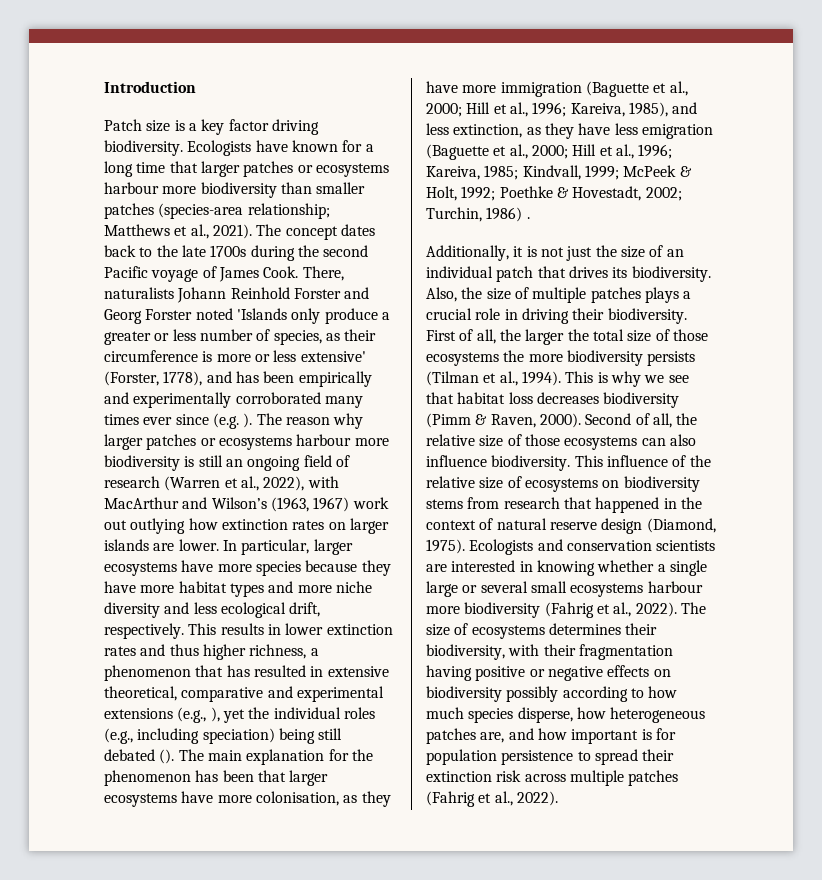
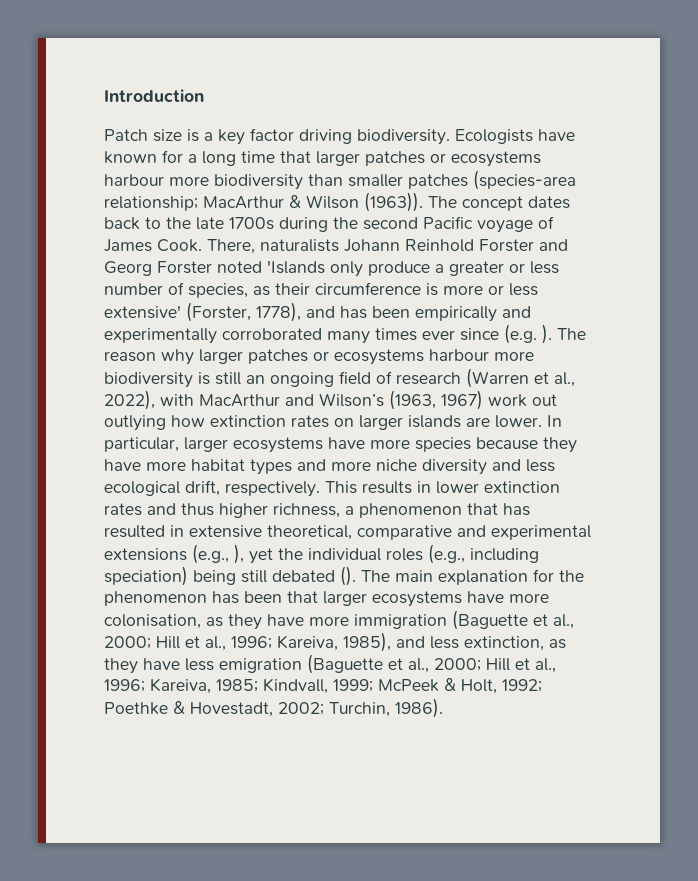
[104,224,252,239] Matthews et al., 2021). -> [203,192,423,212] MacArthur & Wilson (1963)).
[486,207,530,222] [426,245,684,261] [426,266,711,282] [426,287,692,303] [426,308,687,324] [426,329,708,345] [426,350,696,366] [426,371,689,387] [426,392,680,408] [426,413,698,428] [426,434,696,450] [426,455,711,471] [426,476,700,492] [426,497,702,513] [426,518,716,534] [426,539,716,555] [426,560,707,576] [426,581,703,597] [426,602,706,618] [426,623,658,639] [426,644,673,660] [426,665,671,681] [426,686,678,702] [426,707,706,723] [426,728,676,744] [426,749,675,765] [426,770,679,786] [426,791,558,807] 1986) . // Additionally, it is not just the size of an individual patch that drives its biodiversity. Also, the size of multiple patches plays a crucial role in driving their biodiversity. First of all, the larger the total size of those ecosystems the more biodiversity persists (Tilman et al., 1994). This is why we see that habitat loss decreases biodiversity (Pimm & Raven, 2000). Second of all, the relative size of those ecosystems can also influence biodiversity. This influence of the relative size of ecosystems on biodiversity stems from research that happened in the context of natural reserve design (Diamond, 1975). Ecologists and conservation scientists are interested in knowing whether a single large or several small ecosystems harbour more biodiversity (Fahrig et al., 2022). The size of ecosystems determines their biodiversity, with their fragmentation having positive or negative effects on biodiversity possibly according to how much species disperse, how heterogeneous patches are, and how important is for population persistence to spread their extinction risk across multiple patches (Fahrig et al., 2022). -> [395,698,443,718] 1986).

